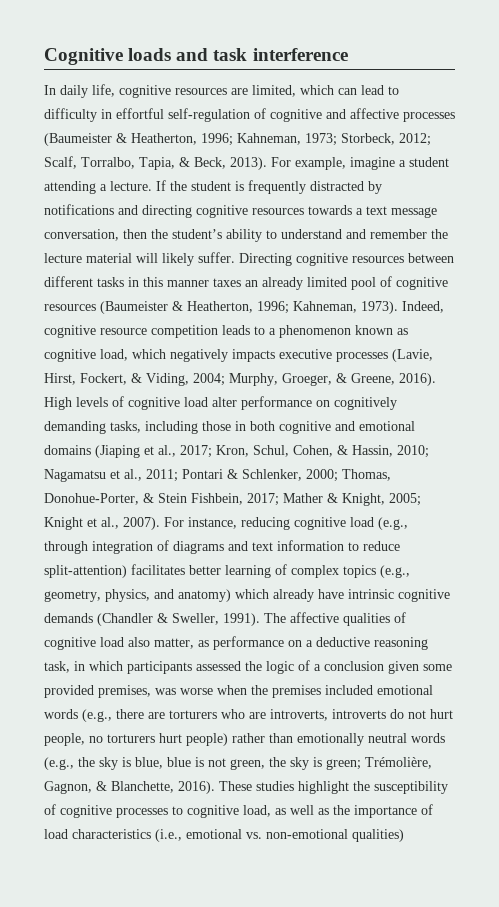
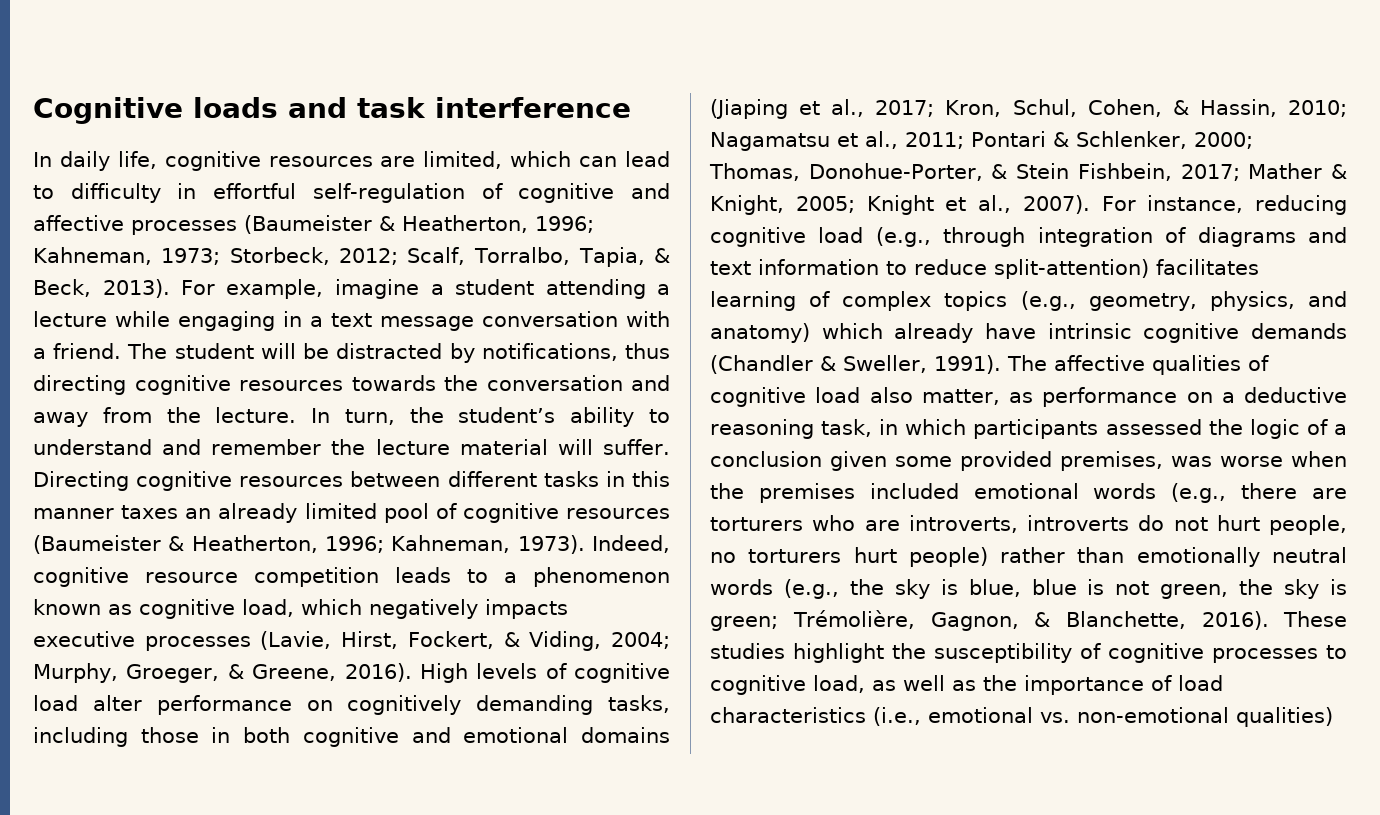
[110,180,382,194] [44,204,437,218] [44,229,147,241] lecture. If the student is frequently distracted by notifications and directing cognitive resources towards a text message conversation, then -> [33,311,670,331] [33,343,670,363] [33,375,670,395] [33,407,395,427] lecture while engaging in a text message conversation with a friend. The student will be distracted by notifications, thus directing cognitive resources towards the conversation and away from the lecture. In turn,
[162,253,194,266] likely -> (593, 447) none
[189,565,221,575] better -> (1259, 267) none

